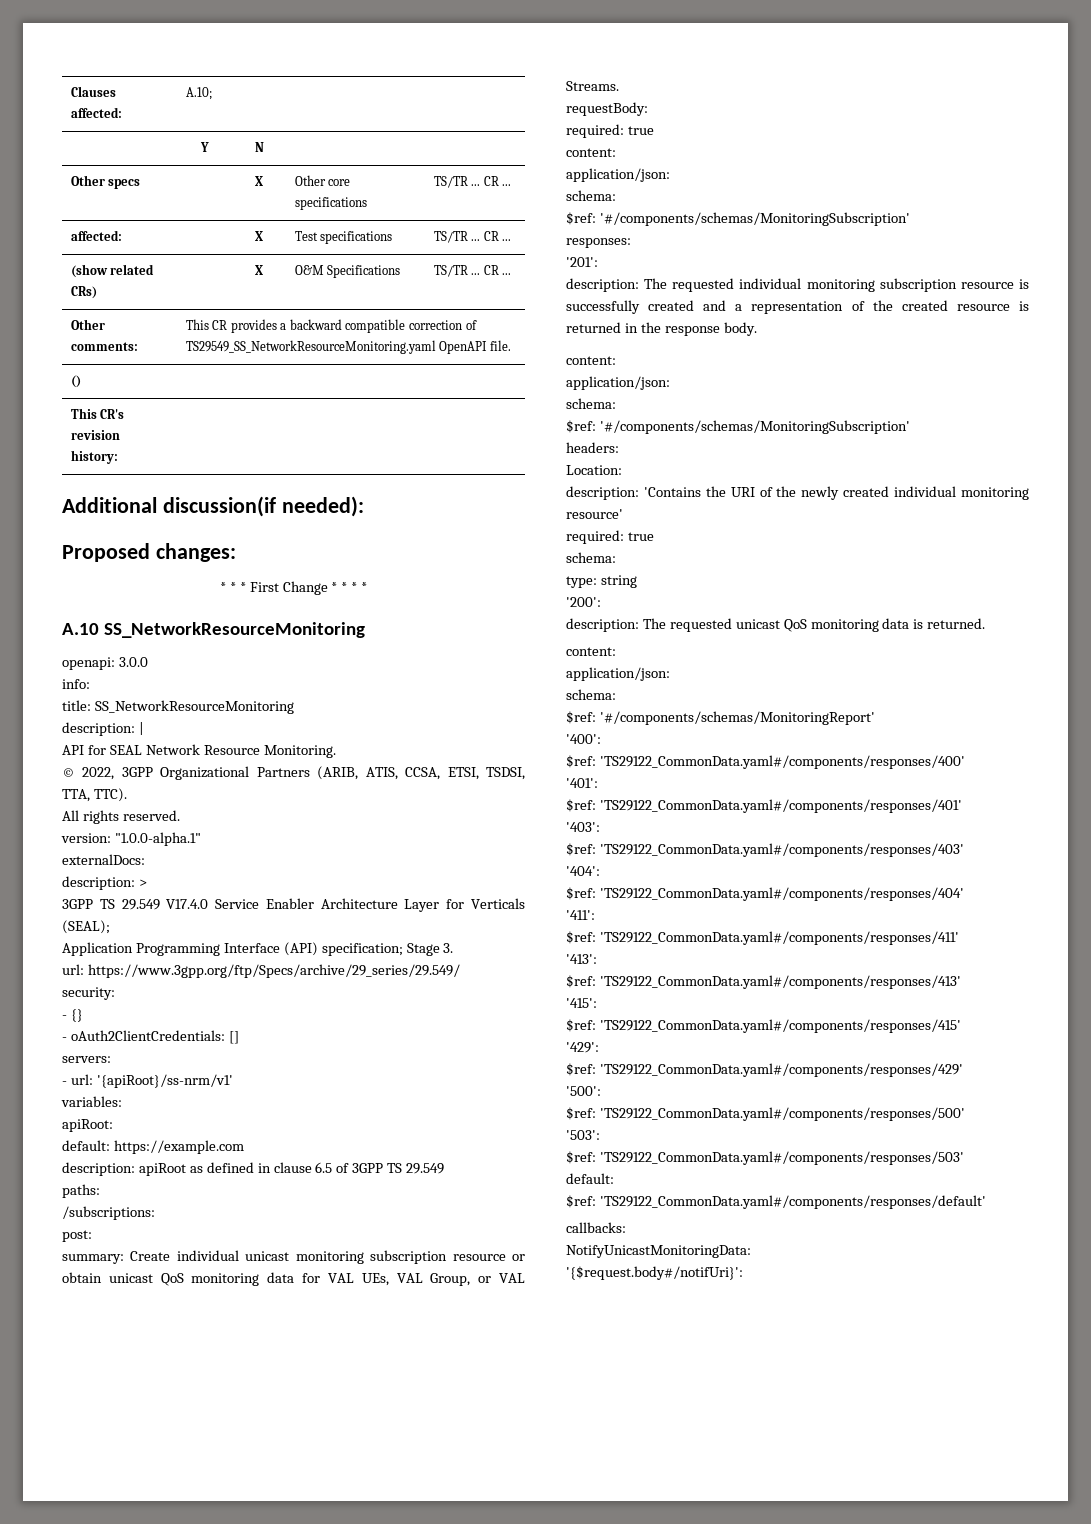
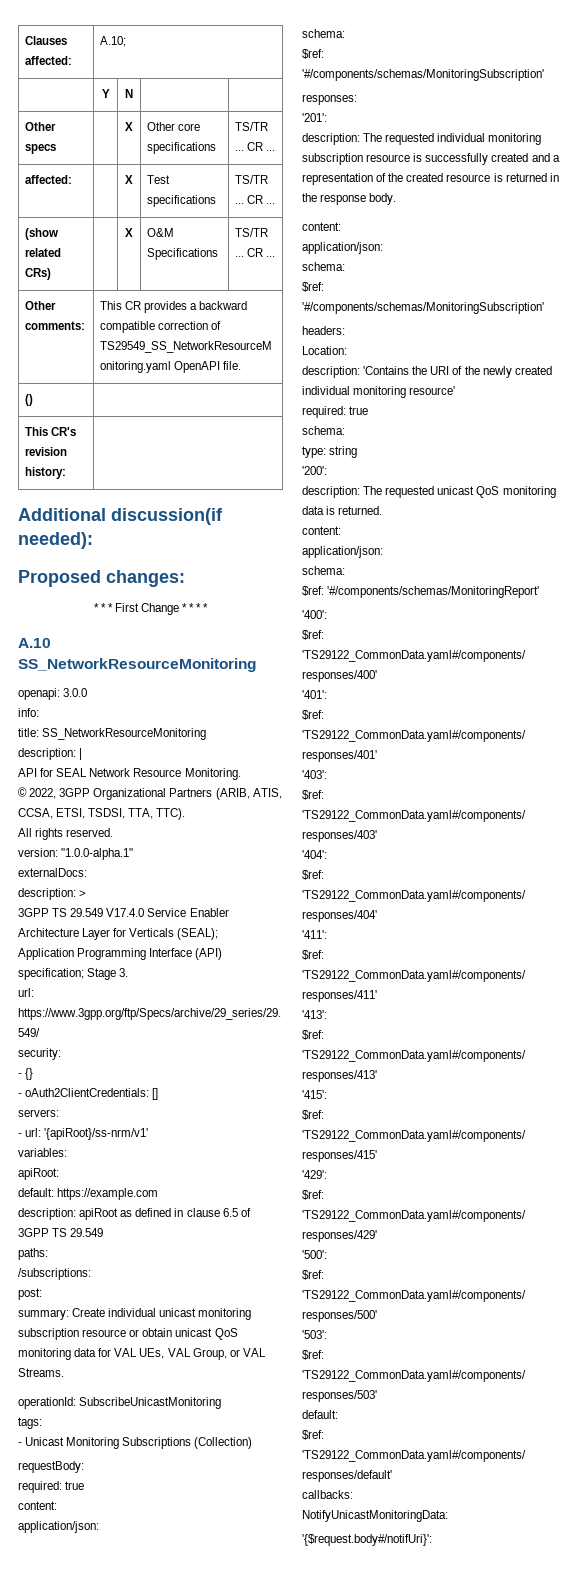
(619, 86) none -> [18,1397,222,1409] [18,1417,42,1429] [18,1437,253,1449] // operationId: SubscribeUnicastMonitoring // tags: // - Unicast Monitoring Subscriptions (Collection)

